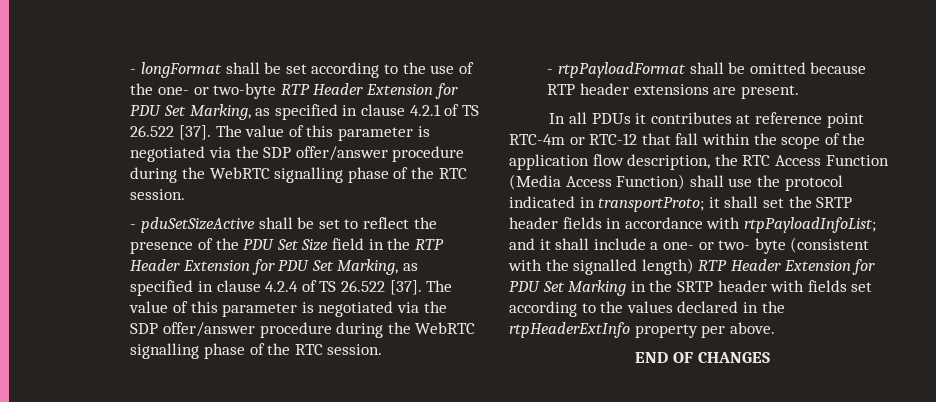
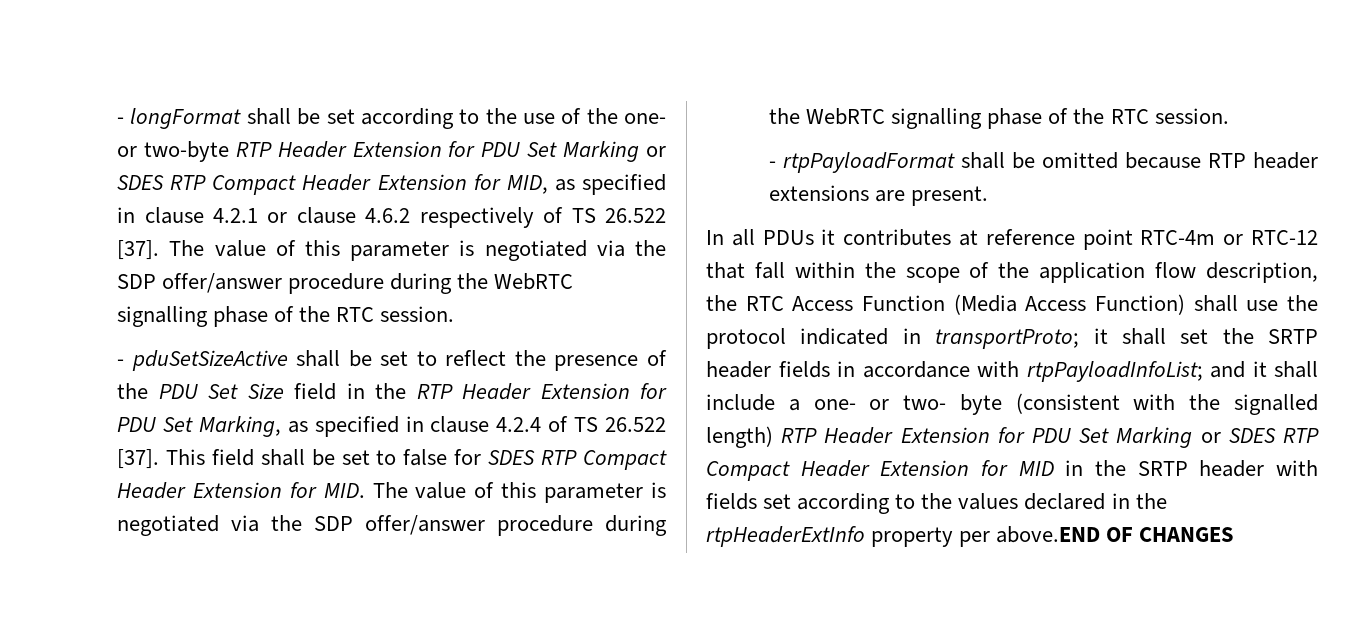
[189,104,251,120] Marking, -> [563,141,666,162] [117,174,548,195] Marking or SDES RTP Compact Header Extension for MID,
(441, 110) none -> [267,207,534,228] or clause 4.6.2 respectively
(422, 287) none -> [165,449,667,470] [117,482,365,499] This field shall be set to false for SDES RTP Compact Header Extension for MID.
(627, 288) none -> [1200,428,1319,443] [706,460,1054,481] or SDES RTP Compact Header Extension for MID
[729,322,775,334] [635,352,669,363] above. // END -> [996,526,1101,543] above.END

